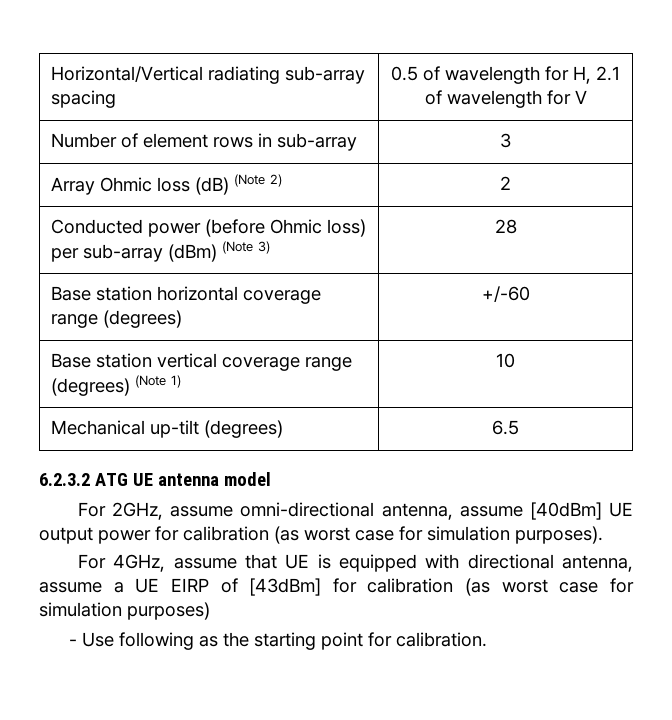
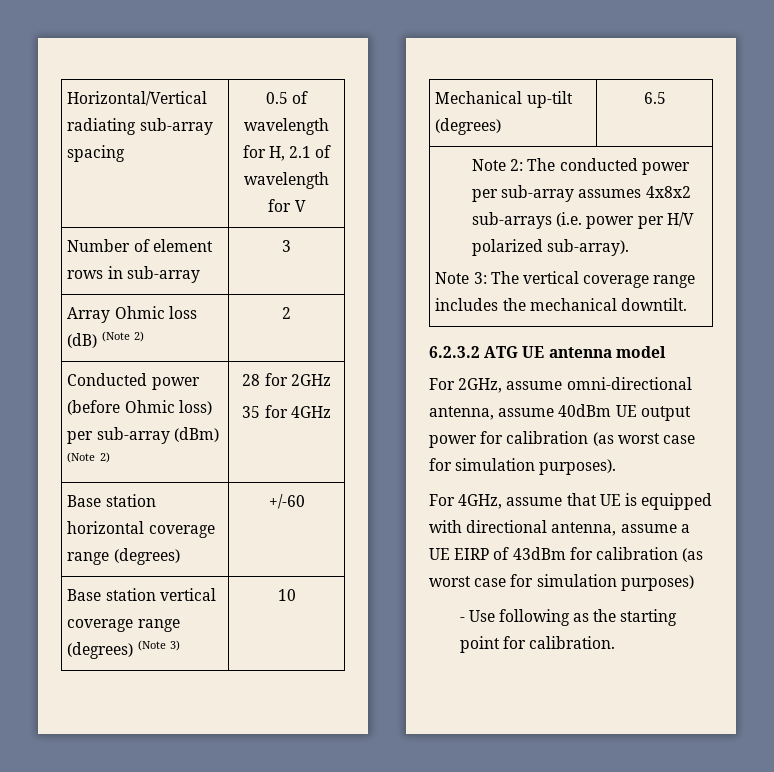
[257,241,270,254] 3) -> [99,452,110,463] 2)
(517, 226) none -> [264,373,331,386] [242,405,331,418] for 2GHz // 35 for 4GHz
[170,375,181,388] 1) -> [169,640,180,651] 3)
(519, 427) none -> [472,158,690,175] [472,185,691,202] [472,212,694,229] [472,239,630,256] [435,271,696,288] [435,298,687,311] // Note 2: The conducted power per sub-array assumes 4x8x2 sub-arrays (i.e. power per H/V polarized sub-array). // Note 3: The vertical coverage range includes the mechanical downtilt.
[529,502,602,520] [40dBm] -> [558,404,612,417] 40dBm
[249,578,322,596] [43dBm] -> [512,547,566,560] 43dBm

